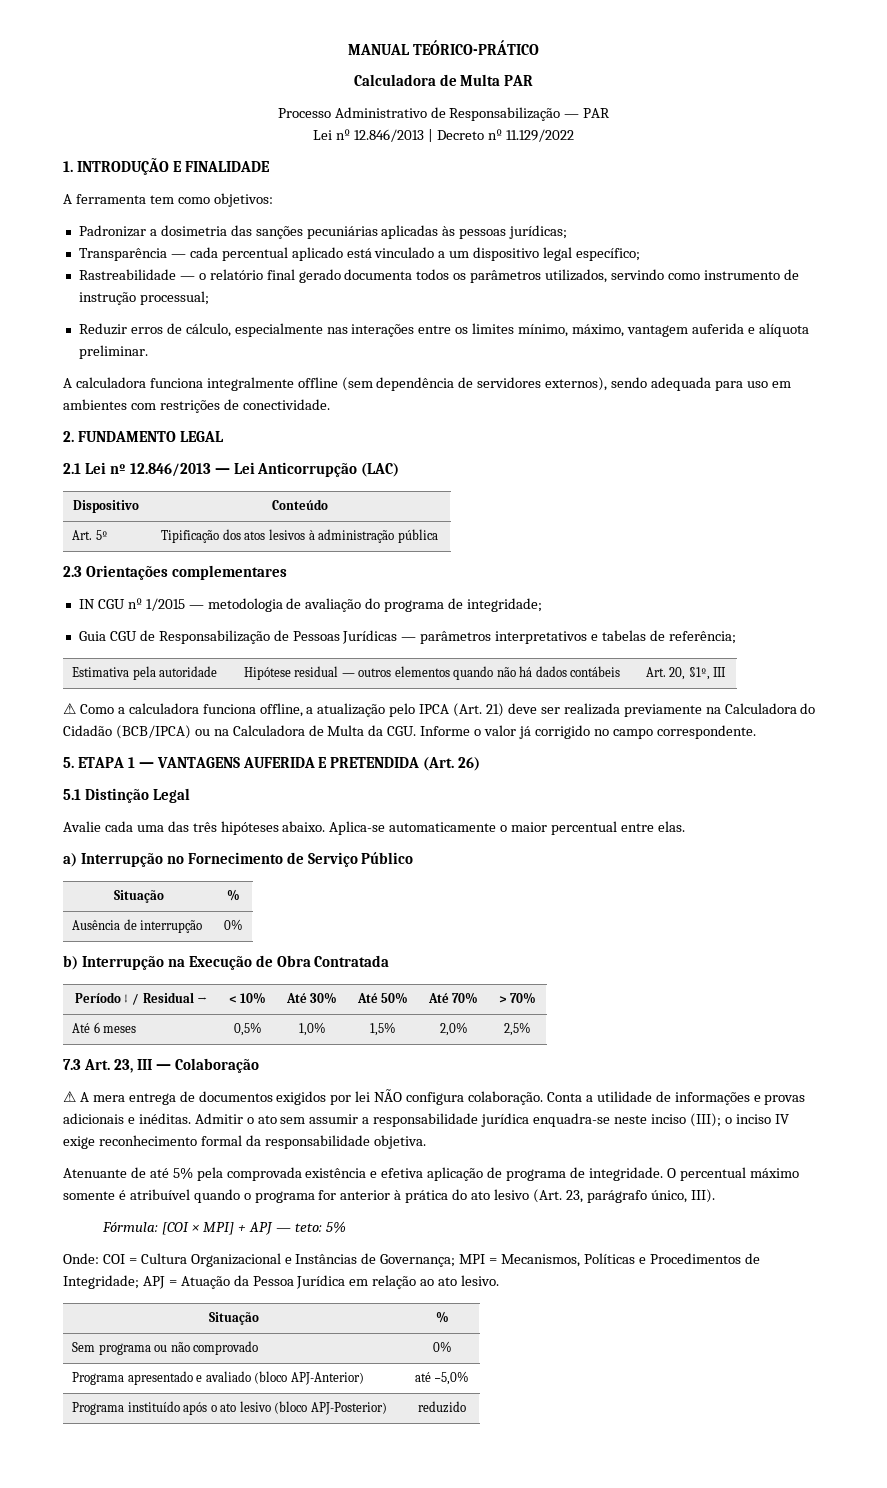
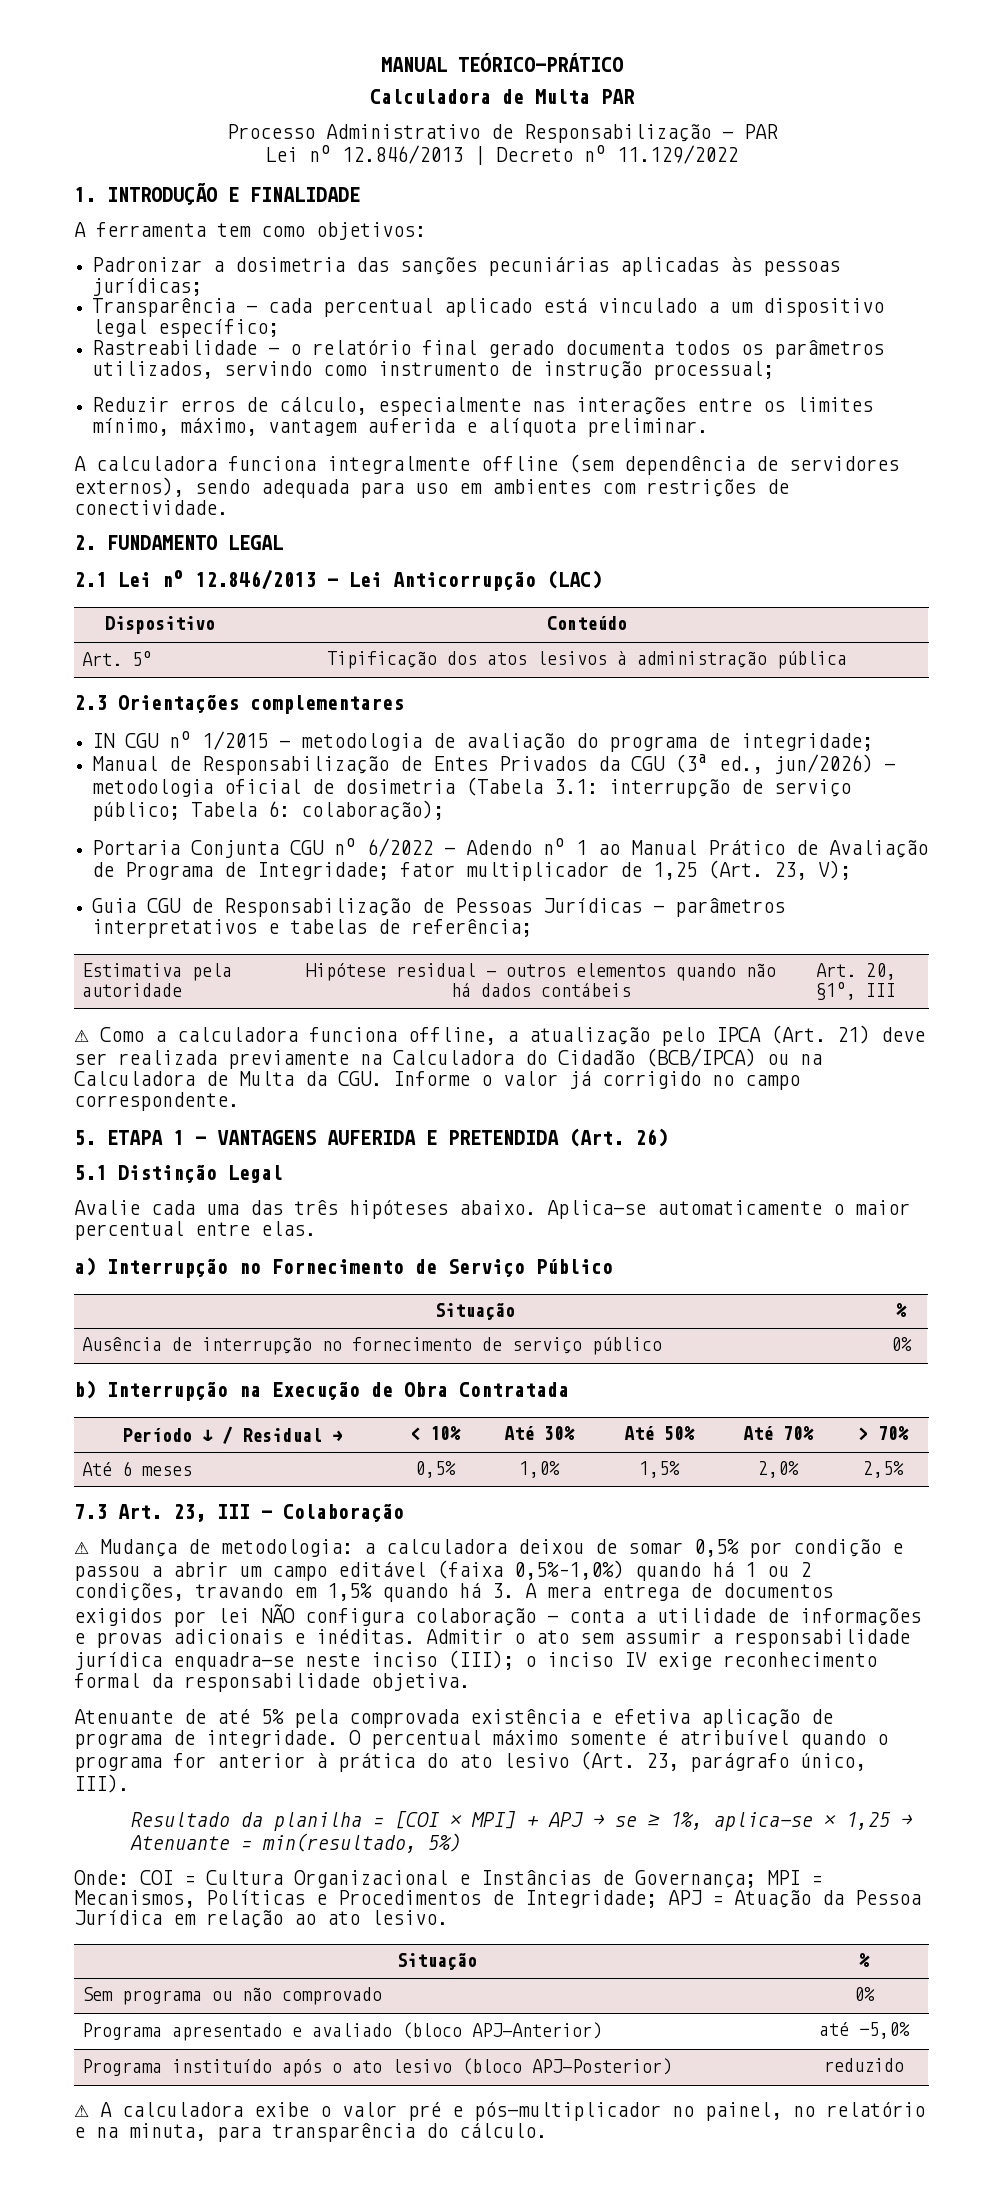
(543, 605) none -> [92,754,896,775] [92,777,852,798] [92,800,445,821] [92,838,929,858] [92,860,852,881] // Manual de Responsabilização de Entes Privados da CGU (3ª ed., jun/2026) — metodologia oficial de dosimetria (Tabela 3.1: interrupção de serviço público; Tabela 6: colaboração); // Portaria Conjunta CGU nº 6/2022 — Adendo nº 1 ao Manual Prático de Avaliação de Programa de Integridade; fator multiplicador de 1,25 (Art. 23, V);
(203, 926) none -> [322,1337,663,1355] no fornecimento de serviço público
(76, 1096) none -> [100,1539,903,1558] [74,1560,811,1581] [74,1583,514,1602] Mudança de metodologia: a calculadora deixou de somar 0,5% por condição e passou a abrir um campo editável (faixa 0,5%–1,0%) quando há 1 ou 2 condições, travando em 1,5% quando há 3.
[468,1091,582,1105] colaboração. Conta -> [415,1608,624,1626] colaboração — conta
[102,1222,159,1232] Fórmula: -> [131,1812,385,1831] Resultado da planilha =
[275,1221,346,1233] — teto: 5% -> [593,1812,914,1831] [130,1833,462,1853] → se ≥ 1%, aplica-se × 1,25 → Atenuante = min(resultado, 5%)
(466, 1407) none -> [74,2102,925,2121] [74,2123,547,2142] // ⚠ A calculadora exibe o valor pré e pós-multiplicador no painel, no relatório e na minuta, para transparência do cálculo.

